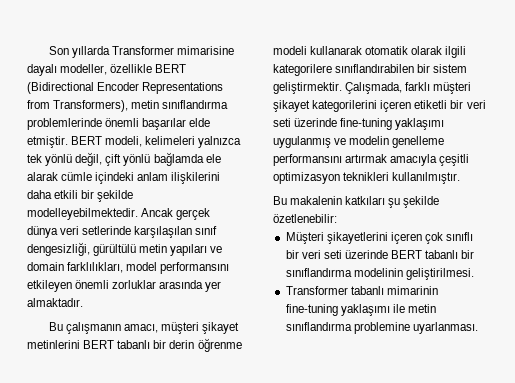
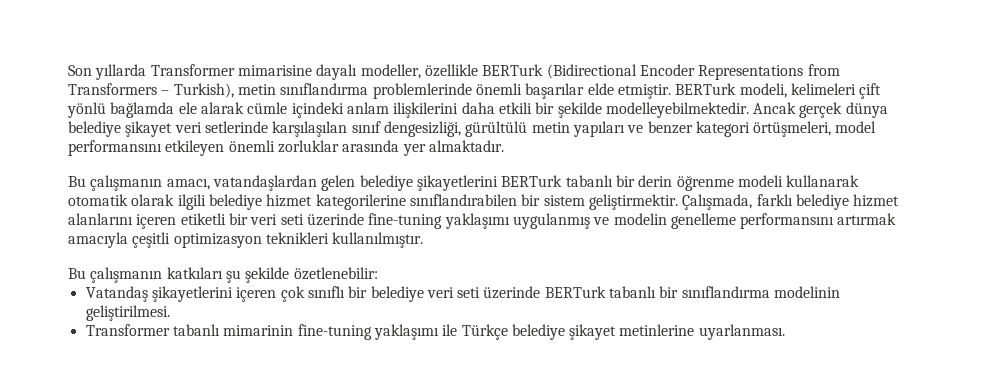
[155,64,187,73] BERT -> [482,64,544,76] BERTurk
[53,100,129,112] Transformers), -> [68,83,234,98] Transformers – Turkish),
[71,136,103,145] BERT -> [675,83,737,95] BERTurk
[198,136,242,148] [27,152,103,166] yalnızca tek yönlü değil, -> (856, 89) none
(58, 232) none -> [68,121,173,137] belediye şikayet
[27,262,124,273] domain farklılıkları, -> [647,121,832,137] benzer kategori örtüşmeleri,
[161,322,240,334] [27,340,115,349] müşteri şikayet metinlerini BERT -> [212,175,563,191] vatandaşlardan gelen belediye şikayetlerini BERTurk
[273,64,332,76] kategorilere -> [208,194,406,210] belediye hizmet kategorilerine
[433,82,472,94] [273,100,378,112] müşteri şikayet kategorilerini -> [795,194,900,210] [68,213,133,225] belediye hizmet alanlarını
[290,196,343,205] makalenin -> [90,267,163,283] çalışmanın
[285,232,324,244] Müşteri -> [85,286,148,302] Vatandaş
[301,250,423,259] veri seti üzerinde BERT -> [370,286,606,302] belediye veri seti üzerinde BERTurk
[407,304,436,313] [285,322,410,334] metin sınıflandırma problemine -> [461,324,695,340] Türkçe belediye şikayet metinlerine

